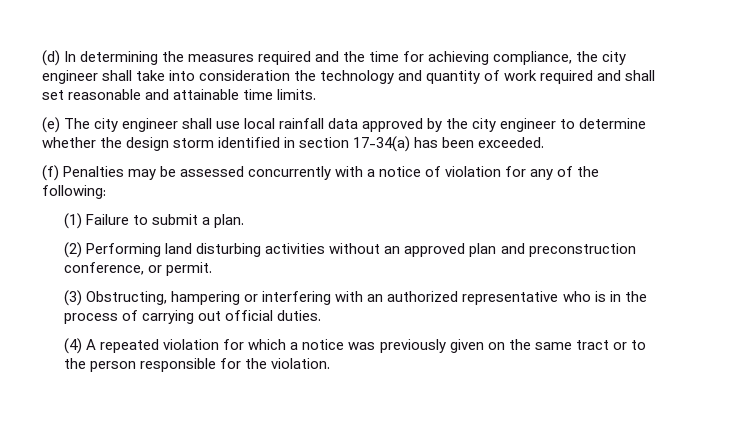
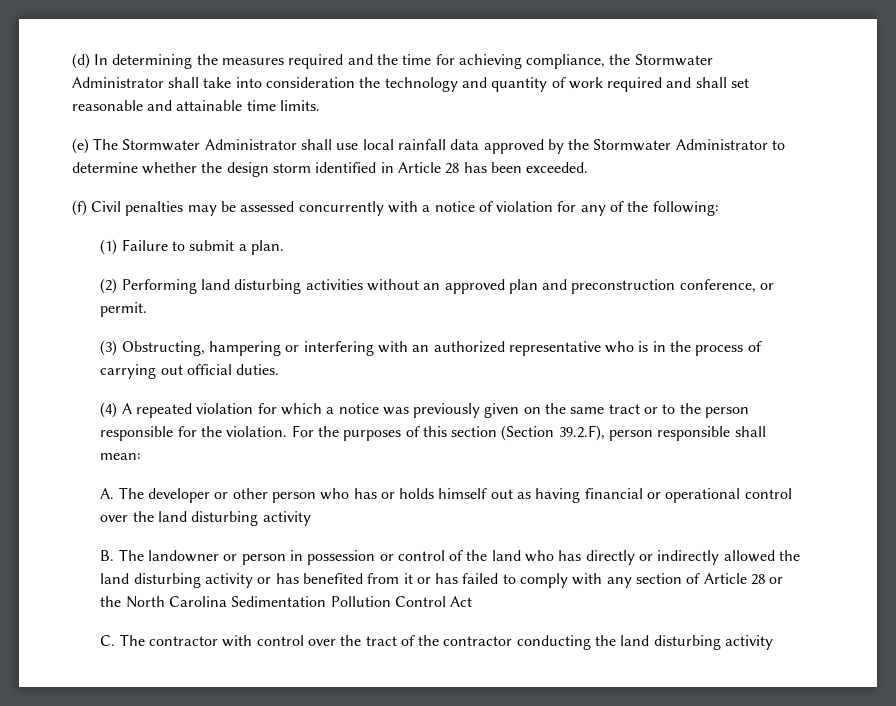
[602,51,627,65] [41,70,98,84] city engineer -> [634,54,713,66] [71,77,164,88] Stormwater Administrator
[93,118,178,132] city engineer -> [122,139,297,151] Stormwater Administrator
[472,118,557,132] city engineer -> [593,139,768,151] Stormwater Administrator
[298,136,410,152] section 17-34(a) -> [397,162,460,174] Article 28
[62,166,124,177] Penalties -> [90,201,184,216] Civil penalties
(331, 363) none -> [291,425,766,441] [100,453,142,460] [100,487,792,503] [100,511,311,526] [100,549,801,565] [100,573,784,588] [100,596,473,608] [100,634,774,650] For the purposes of this section (Section 39.2.F), person responsible shall mean: // A. The developer or other person who has or holds himself out as having financial or operational control over the land disturbing activity // B. The landowner or person in possession or control of the land who has directly or indirectly allowed the land disturbing activity or has benefited from it or has failed to comply with any section of Article 28 or the North Carolina Sedimentation Pollution Control Act // C. The contractor with control over the tract of the contractor conducting the land disturbing activity

